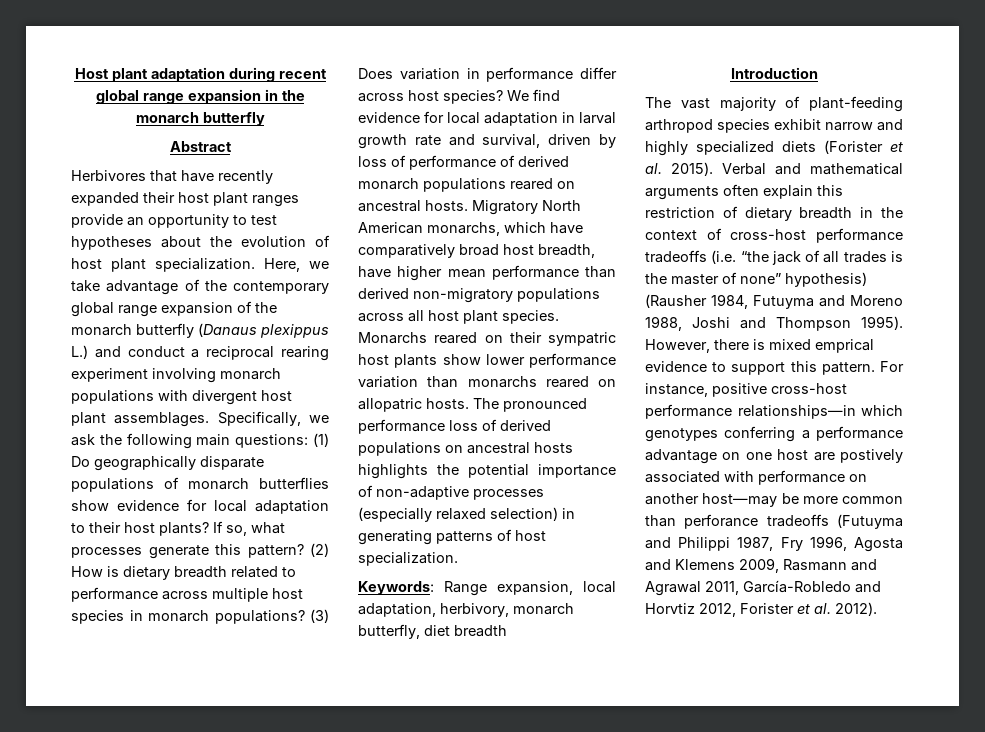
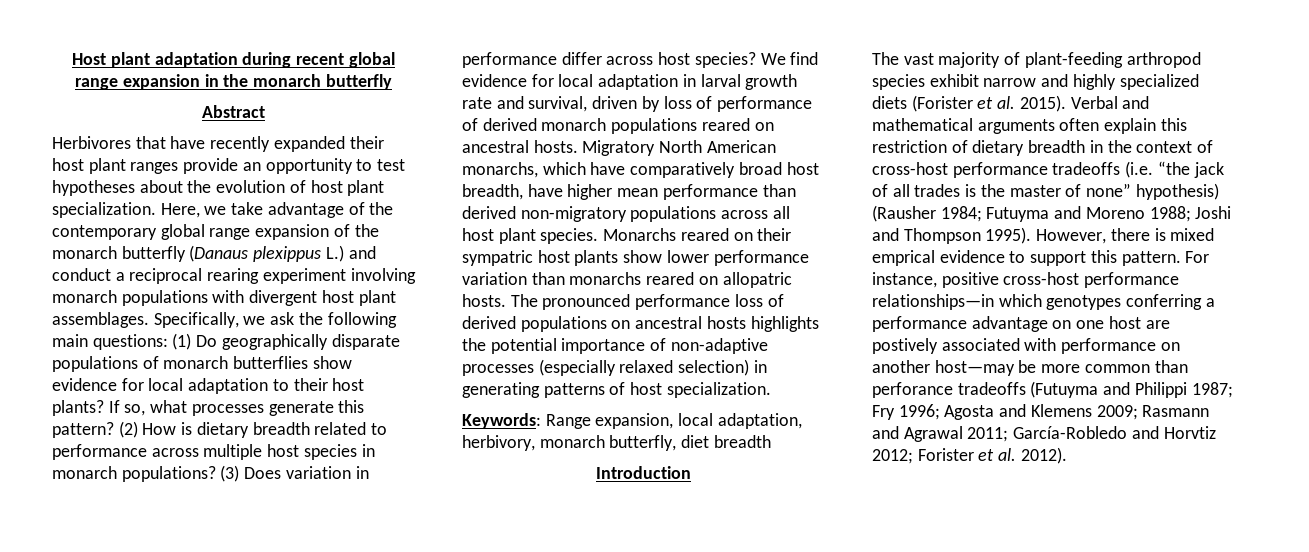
[711,294,748,309] 1984, -> [940,206,982,222] 1984;
[645,316,682,331] 1988, -> [1149,206,1191,222] 1988;
[737,536,847,551] 1987, Fry 1996, -> [1191,382,1233,398] [872,404,940,420] 1987; Fry 1996;
[739,558,779,573] 2009, -> [1096,405,1138,420] 2009;
[705,581,739,595] 2011, -> [967,427,1009,442] 2011;
[699,603,736,617] 2012, -> [872,449,913,464] 2012;

